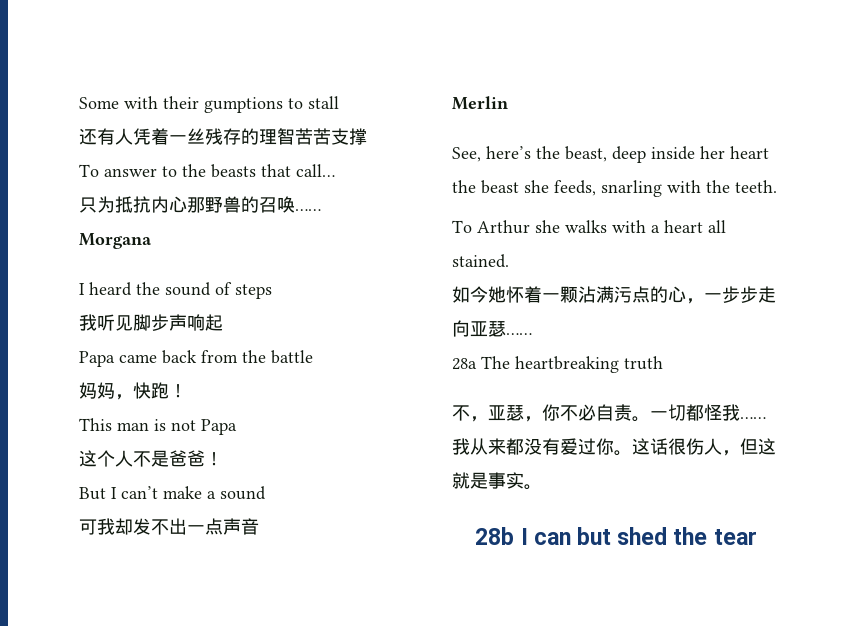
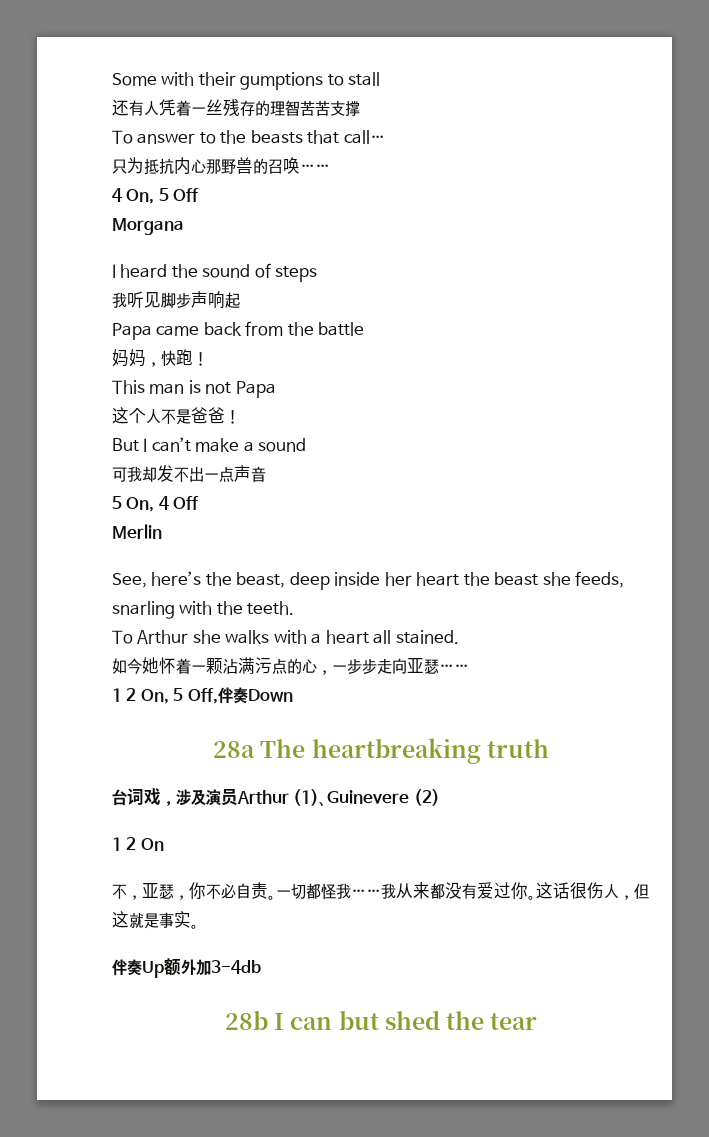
(321, 210) none -> [112,188,200,204] // 4 On, 5 Off
(259, 526) none -> [112,496,200,512] // 5 On, 4 Off
[452,356,663,373] 28a The heartbreaking truth -> [112,687,293,704] [213,738,549,764] [112,788,440,806] [112,837,164,851] 1 2 On, 5 Off,伴奏Down // 28a The heartbreaking truth // 台词戏，涉及演员Arthur (1)、Guinevere (2) // 1 2 On
(542, 487) none -> [112,958,261,978] // 伴奏Up额外加3-4db

